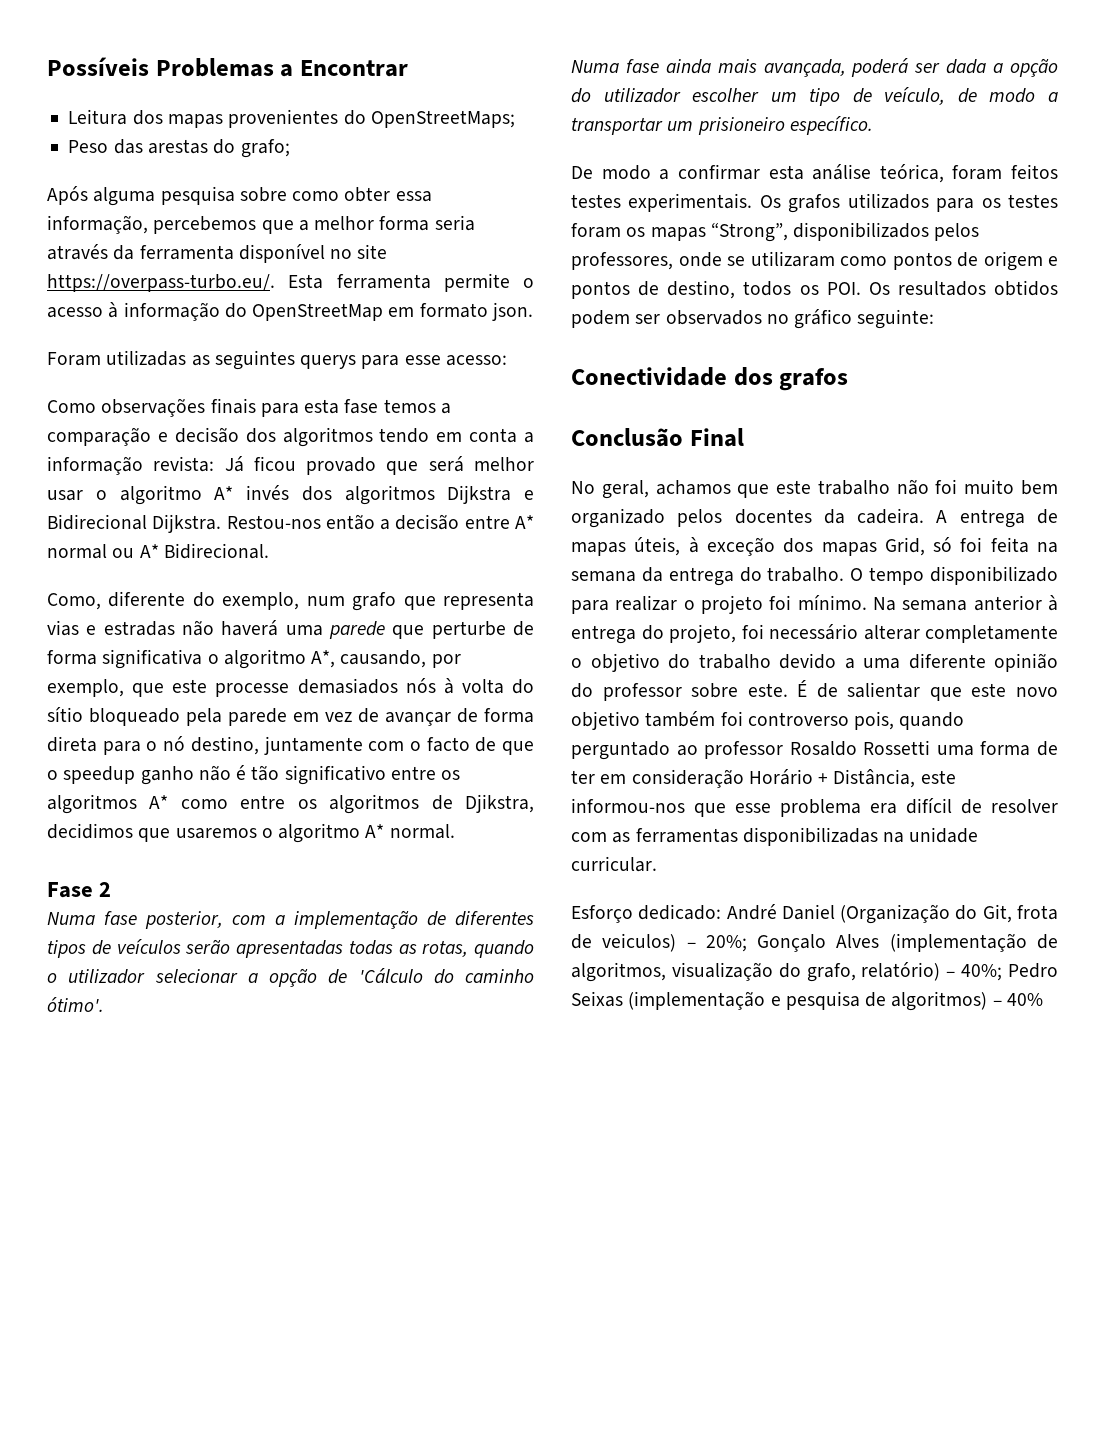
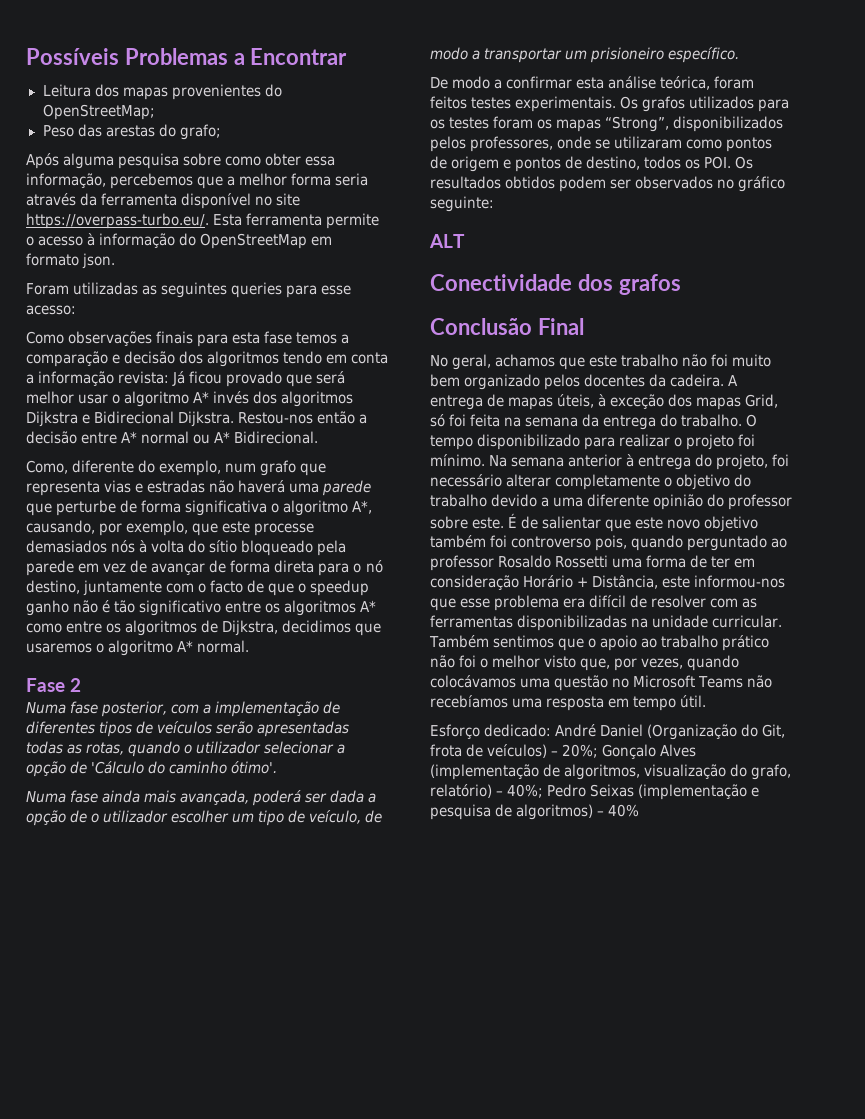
[370,110,515,128] OpenStreetMaps; -> [42,104,155,120] OpenStreetMap;
[300,355,357,369] querys -> [231,282,283,298] queries
[465,794,534,813] Djikstra, -> [222,620,279,636] Dijkstra,
[571,88,591,103] do -> [70,810,100,823] de o
(935, 319) none -> [429,234,465,248] // ALT
(657, 864) none -> [429,635,770,651] [430,655,740,671] [430,675,773,691] [430,695,707,711] Também sentimos que o apoio ao trabalho prático não foi o melhor visto que, por vezes, quando colocávamos uma questão no Microsoft Teams não recebíamos uma resposta em tempo útil.
[602,933,677,952] veiculos) -> [487,744,548,758] veículos)

